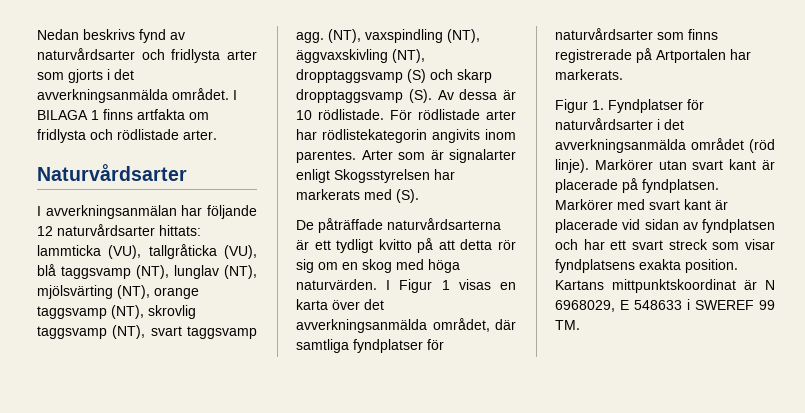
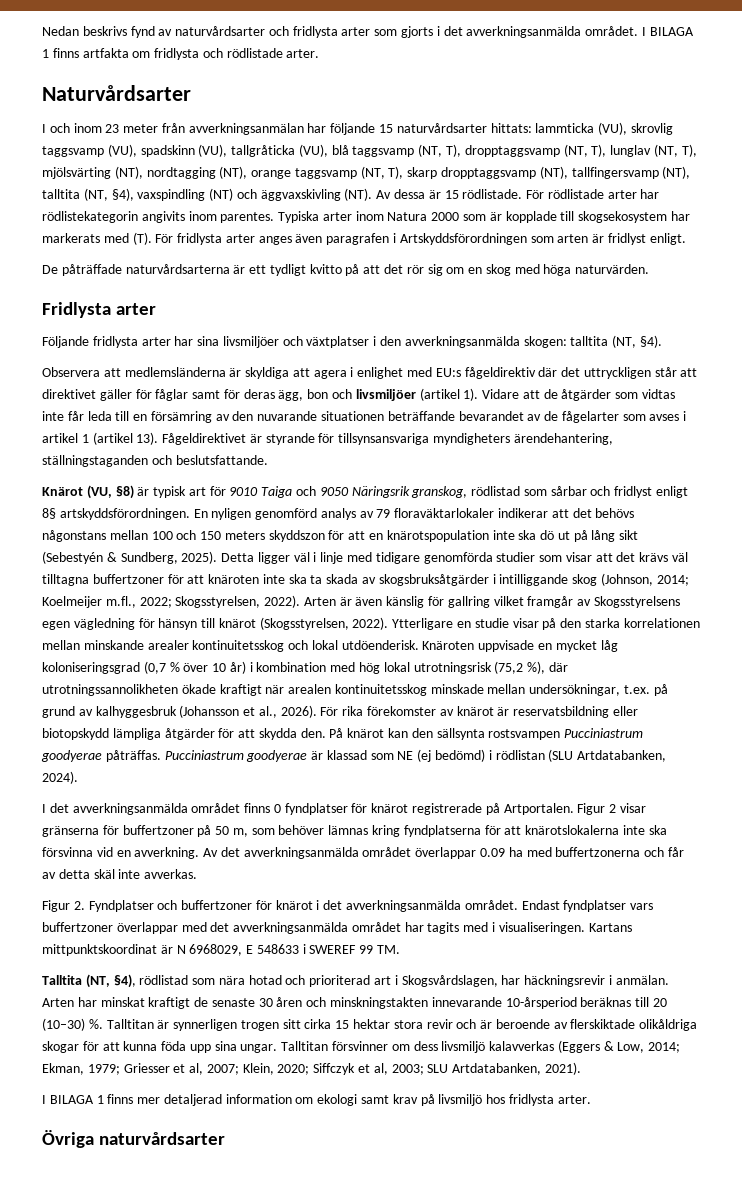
(41, 211) none -> [49,123,185,133] och inom 23 meter från
[37,226,53,236] 12 -> [379,124,394,133] 15
[148,244,257,259] [37,264,257,279] [37,285,199,299] [37,305,196,319] [37,325,257,339] [296,29,480,43] [296,49,425,63] [296,69,492,83] [296,89,432,103] tallgråticka (VU), blå taggsvamp (NT), lunglav (NT), mjölsvärting (NT), orange taggsvamp (NT), skrovlig taggsvamp (NT), svart taggsvamp agg. (NT), vaxspindling (NT), äggvaxskivling (NT), dropptaggsvamp (S) och skarp dropptaggsvamp (S). -> [630,123,673,135] [42,144,697,157] [42,166,691,179] [42,188,373,201] skrovlig taggsvamp (VU), spadskinn (VU), tallgråticka (VU), blå taggsvamp (NT, T), dropptaggsvamp (NT, T), lunglav (NT, T), mjölsvärting (NT), nordtagging (NT), orange taggsvamp (NT, T), skarp dropptaggsvamp (NT), tallfingersvamp (NT), talltita (NT, §4), vaxspindling (NT) och äggvaxskivling (NT).
[296,110,312,120] 10 -> [444,190,459,199] 15
[361,149,516,163] [296,169,455,183] [296,189,419,203] Arter som är signalarter enligt Skogsstyrelsen har markerats med (S). -> [278,211,690,223] [42,232,686,245] Typiska arter inom Natura 2000 som är kopplade till skogsekosystem har markerats med (T). För fridlysta arter anges även paragrafen i Artskyddsförordningen som arten är fridlyst enligt.
[460,239,493,250] detta -> [384,264,404,274] det
[386,279,516,293] [296,299,384,310] [296,318,516,333] [296,339,444,353] [555,28,718,40] [555,48,751,63] [555,69,623,80] [555,99,704,113] [555,118,684,130] [555,138,775,153] [555,159,775,173] [555,178,719,193] [555,199,728,210] [555,219,775,233] [555,239,775,250] [555,259,738,273] I Figur 1 visas en karta över det avverkningsanmälda området, där samtliga fyndplatser för naturvårdsarter som finns registrerade på Artportalen har markerats. // Figur 1. Fyndplatser för naturvårdsarter i det avverkningsanmälda området (röd linje). Markörer utan svart kant är placerade på fyndplatsen. Markörer med svart kant är placerade vid sidan av fyndplatsen och har ett svart streck som visar fyndplatsens exakta position. -> [42,302,157,318] [42,335,662,348] [42,367,698,379] [42,388,676,401] [42,411,687,423] [42,432,613,445] [42,455,268,467] [42,485,689,499] [42,508,635,520] [42,530,639,542] [42,551,689,564] [42,573,689,586] [42,595,680,608] [42,617,700,630] [42,640,618,652] [42,661,568,674] [42,684,668,696] [42,705,638,718] [42,728,644,740] [41,749,667,762] [42,771,78,784] [42,803,646,815] [42,825,667,837] [42,847,684,859] [42,869,198,879] [42,900,654,912] [42,922,585,934] // Fridlysta arter // Följande fridlysta arter har sina livsmiljöer och växtplatser i den avverkningsanmälda skogen: talltita (NT, §4). // Observera att medlemsländerna är skyldiga att agera i enlighet med EU:s fågeldirektiv där det uttryckligen står att direktivet gäller för fåglar samt för deras ägg, bon och livsmiljöer (artikel 1). Vidare att de åtgärder som vidtas inte får leda till en försämring av den nuvarande situationen beträffande bevarandet av de fågelarter som avses i artikel 1 (artikel 13). Fågeldirektivet är styrande för tillsynsansvariga myndigheters ärendehantering, ställningstaganden och beslutsfattande. // Knärot (VU, §8) är typisk art för 9010 Taiga och 9050 Näringsrik granskog, rödlistad som sårbar och fridlyst enligt 8§ artskyddsförordningen. En nyligen genomförd analys av 79 floraväktarlokaler indikerar att det behövs någonstans mellan 100 och 150 meters skyddszon för att en knärotspopulation inte ska dö ut på lång sikt (Sebestyén & Sundberg, 2025). Detta ligger väl i linje med tidigare genomförda studier som visar att det krävs väl tilltagna buffertzoner för att knäroten inte ska ta skada av skogsbruksåtgärder i intilliggande skog (Johnson, 2014; Koelmeijer m.fl., 2022; Skogsstyrelsen, 2022). Arten är även känslig för gallring vilket framgår av Skogsstyrelsens egen vägledning för hänsyn till knärot (Skogsstyrelsen, 2022). Ytterligare en studie visar på den starka korrelationen mellan minskande arealer kontinuitetsskog och lokal utdöenderisk. Knäroten uppvisade en mycket låg koloniseringsgrad (0,7 % över 10 år) i kombination med hög lokal utrotningsrisk (75,2 %), där utrotningssannolikheten ökade kraftigt när arealen kontinuitetsskog minskade mellan undersökningar, t.ex. på grund av kalhyggesbruk (Johansson et al., 2026). För rika förekomster av knärot är reservatsbildning eller biotopskydd lämpliga åtgärder för att skydda den. På knärot kan den sällsynta rostsvampen Pucciniastrum goodyerae påträffas. Pucciniastrum goodyerae är klassad som NE (ej bedömd) i rödlistan (SLU Artdatabanken, 2024). // I det avverkningsanmälda området finns 0 fyndplatser för knärot registrerade på Artportalen. Figur 2 visar gränserna för buffertzoner på 50 m, som behöver lämnas kring fyndplatserna för att knärotslokalerna inte ska försvinna vid en avverkning. Av det avverkningsanmälda området överlappar 0.09 ha med buffertzonerna och får av detta skäl inte avverkas. // Figur 2. Fyndplatser och buffertzoner för knärot i det avverkningsanmälda området. Endast fyndplatser vars buffertzoner överlappar med det avverkningsanmälda området har tagits med i visualiseringen.
(580, 325) none -> [42,974,669,988] [42,997,667,1009] [42,1018,698,1031] [42,1040,681,1053] [42,1062,581,1075] [42,1094,591,1106] [42,1130,226,1148] // Talltita (NT, §4), rödlistad som nära hotad och prioriterad art i Skogsvårdslagen, har häckningsrevir i anmälan. Arten har minskat kraftigt de senaste 30 åren och minskningstakten innevarande 10-årsperiod beräknas till 20 (10–30) %. Talltitan är synnerligen trogen sitt cirka 15 hektar stora revir och är beroende av flerskiktade olikåldriga skogar för att kunna föda upp sina ungar. Talltitan försvinner om dess livsmiljö kalavverkas (Eggers & Low, 2014; Ekman, 1979; Griesser et al, 2007; Klein, 2020; Siffczyk et al, 2003; SLU Artdatabanken, 2021). // I BILAGA 1 finns mer detaljerad information om ekologi samt krav på livsmiljö hos fridlysta arter. // Övriga naturvårdsarter

